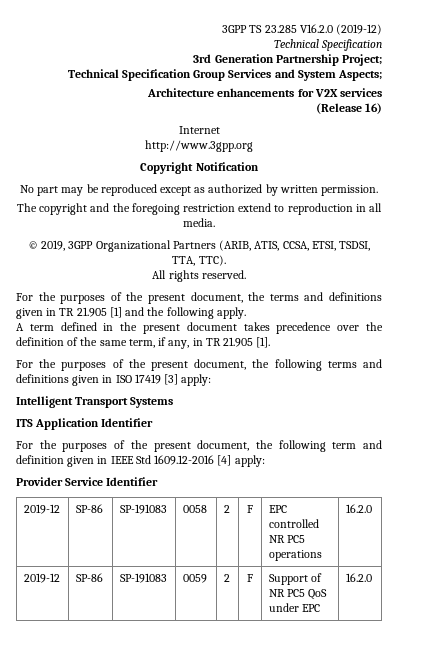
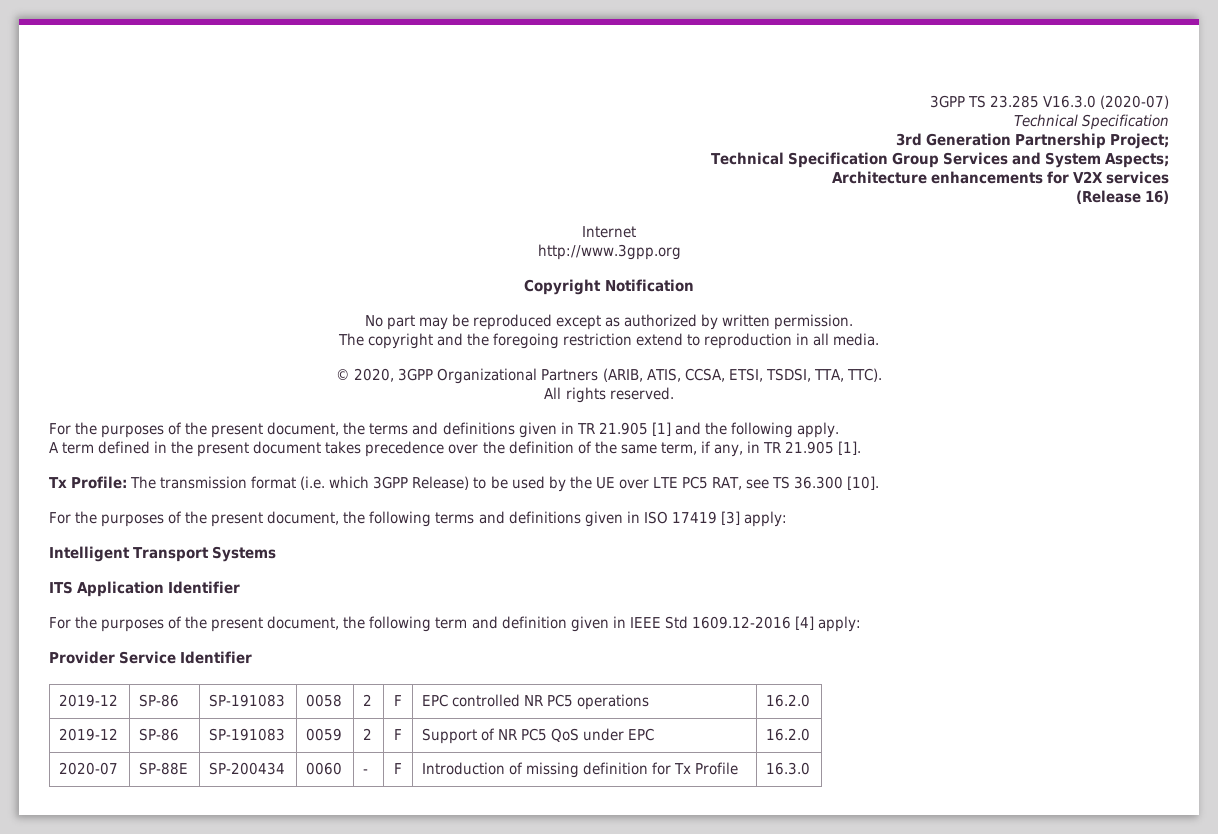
[299,24,382,35] V16.2.0 (2019-12) -> [1042,95,1169,109] V16.3.0 (2020-07)
[41,240,66,251] 2019, -> [354,368,395,382] 2020,
(271, 342) none -> [49,476,880,492] // Tx Profile: The transmission format (i.e. which 3GPP Release) to be used by the UE over LTE PC5 RAT, see TS 36.300 [10].
(372, 577) none -> [59,762,119,775] [139,762,189,775] [209,762,286,775] [306,762,343,775] [363,769,369,774] [394,763,402,774] [422,762,739,778] [766,762,811,775] // 2020-07 | SP-88E | SP-200434 | 0060 | - | F | Introduction of missing definition for Tx Profile | 16.3.0

